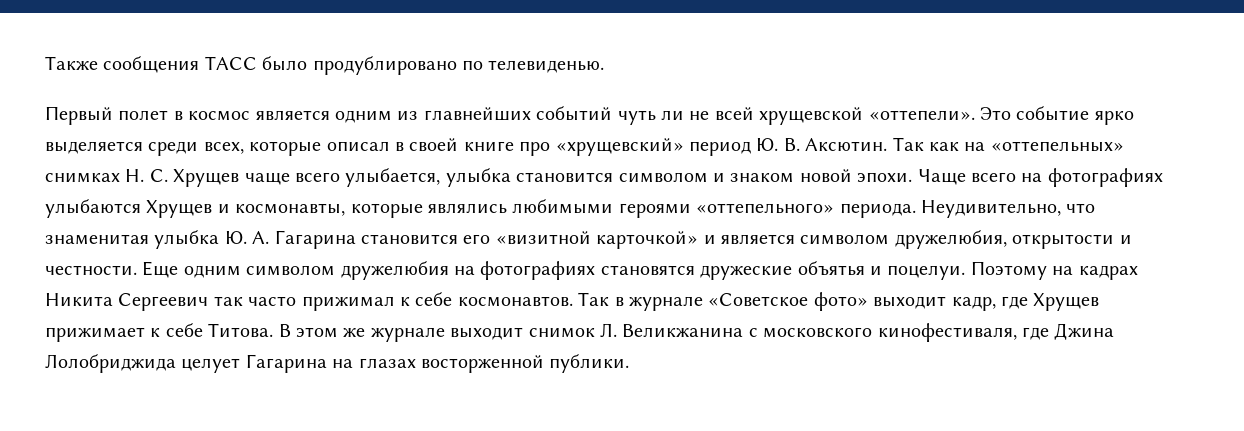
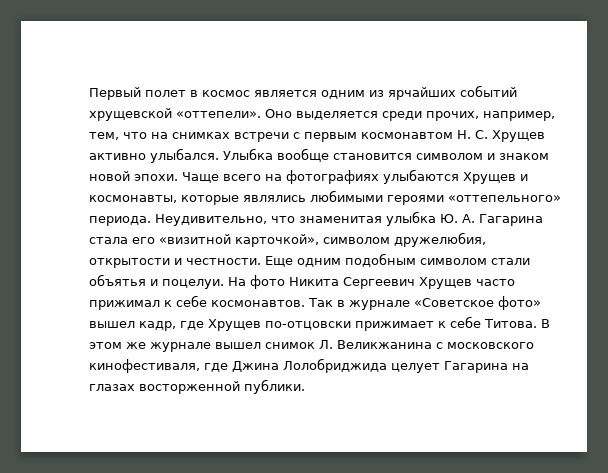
[45,56,605,75] Также сообщения ТАСС было продублировано по телевиденью. // -> (89, 93) none
[423,106,1134,125] [45,137,1124,156] [45,168,511,187] главнейших событий чуть ли не всей хрущевской «оттепели». Это событие ярко выделяется среди всех, которые описал в своей книге про «хрущевский» период Ю. В. Аксютин. Так как на «оттепельных» снимках Н. С. Хрущев чаще всего улыбается, улыбка -> [388,85,517,100] [89,108,555,121] [89,130,545,142] [89,148,329,163] ярчайших событий хрущевской «оттепели». Оно выделяется среди прочих, например, тем, что на снимках встречи с первым космонавтом Н. С. Хрущев активно улыбался. Улыбка вообще
[361,234,458,245] становится -> [89,237,128,244] стала
[596,231,795,249] карточкой» и является -> [235,234,319,247] карточкой»,
[246,261,1138,280] символом дружелюбия на фотографиях становятся дружеские объятья и поцелуи. Поэтому на кадрах -> [345,253,530,267] [89,274,285,289] подобным символом стали объятья и поцелуи. На фото
[213,296,243,306] так -> [419,277,472,289] Хрущев
[873,296,947,309] выходит -> [89,321,135,328] вышел
(1100, 302) none -> [265,321,351,330] по-отцовски
[450,327,524,340] выходит -> [215,342,261,349] вышел

